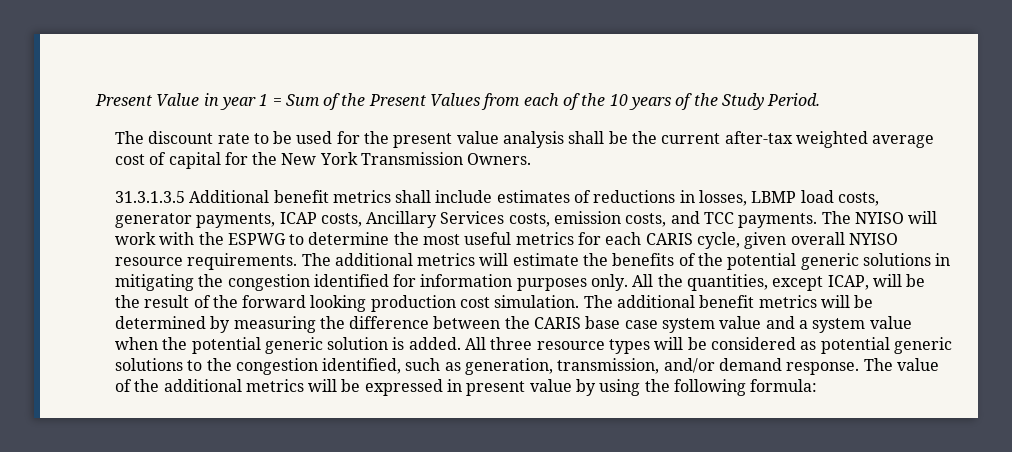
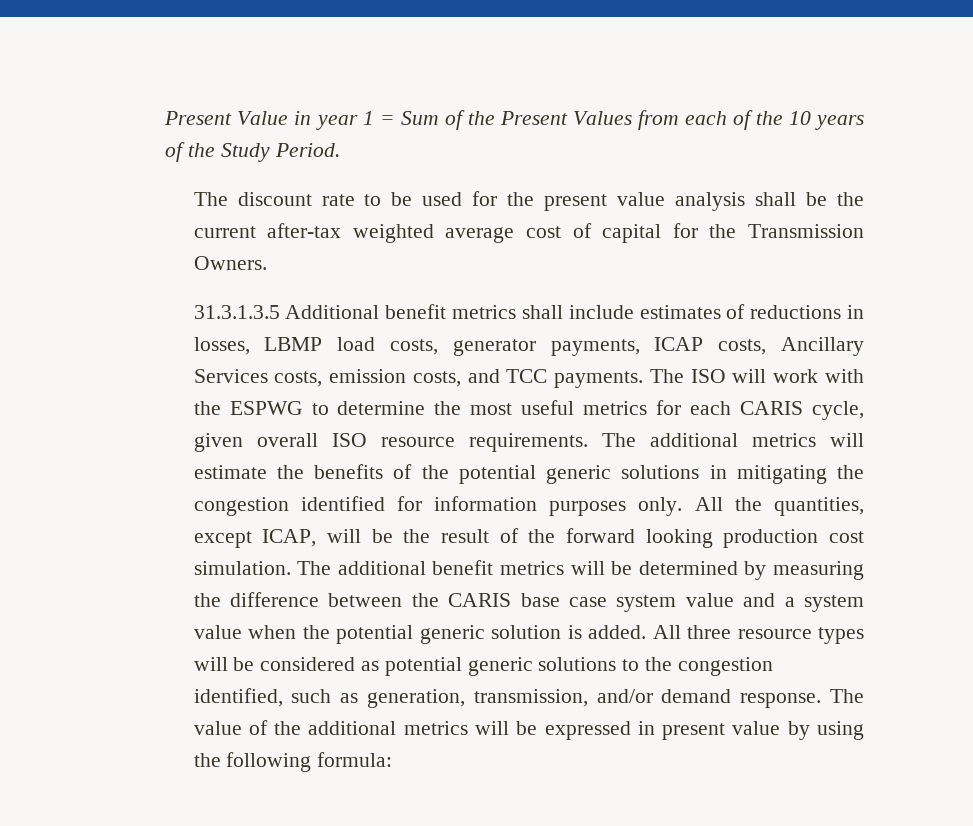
[281,152,358,165] New York -> (737, 231) none
[855,212,905,224] NYISO -> [690,369,726,383] ISO
[849,233,899,245] NYISO -> [331,433,367,447] ISO

